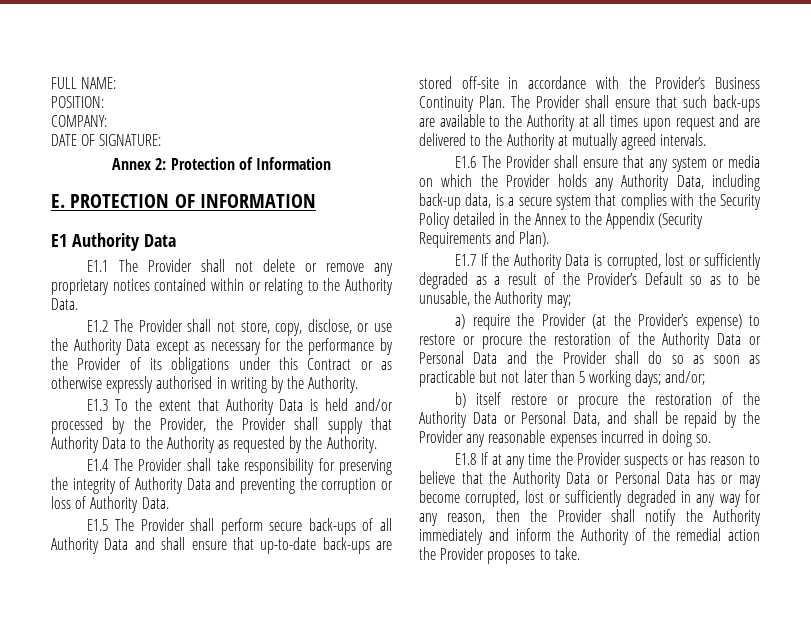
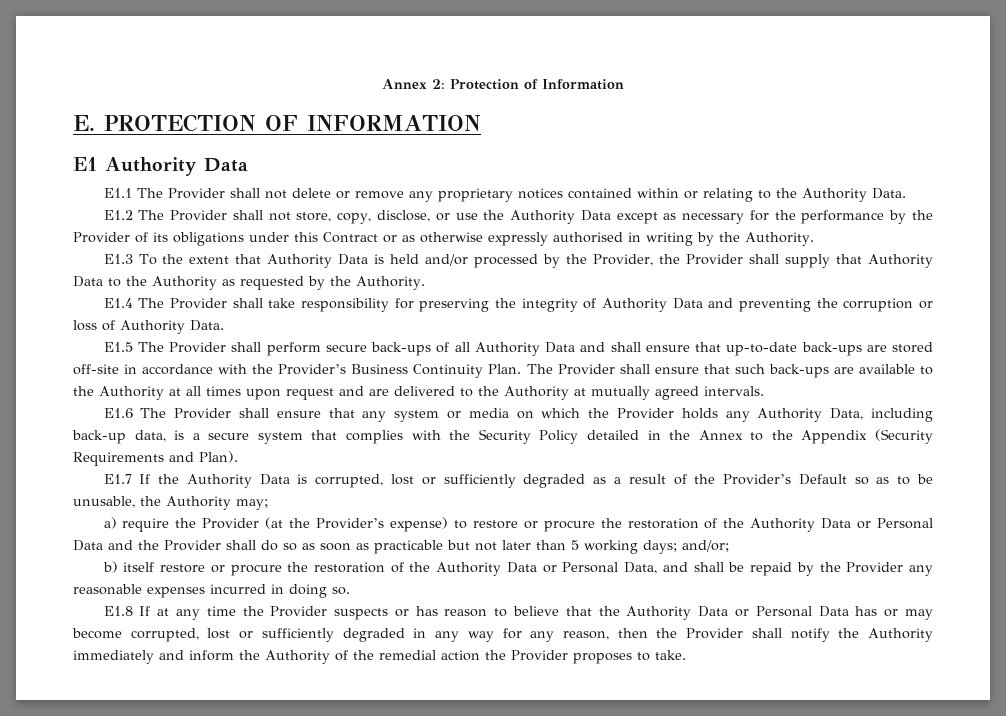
[51,77,117,89] [51,96,104,108] [51,115,107,127] [51,134,162,146] FULL NAME: // POSITION: // COMPANY: // DATE OF SIGNATURE: // -> (382, 84) none

